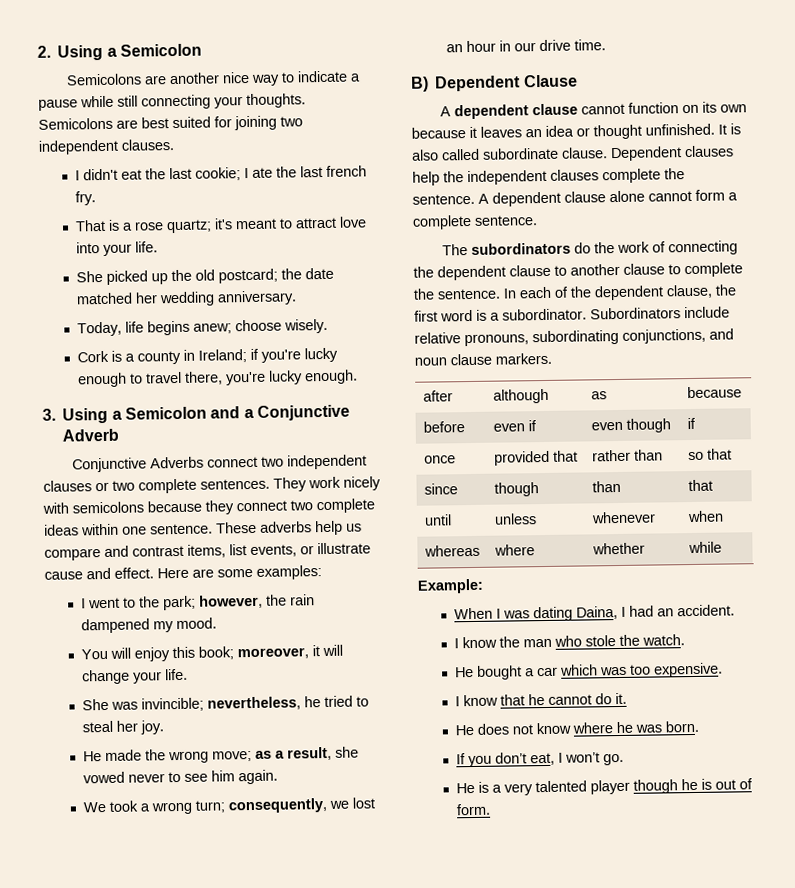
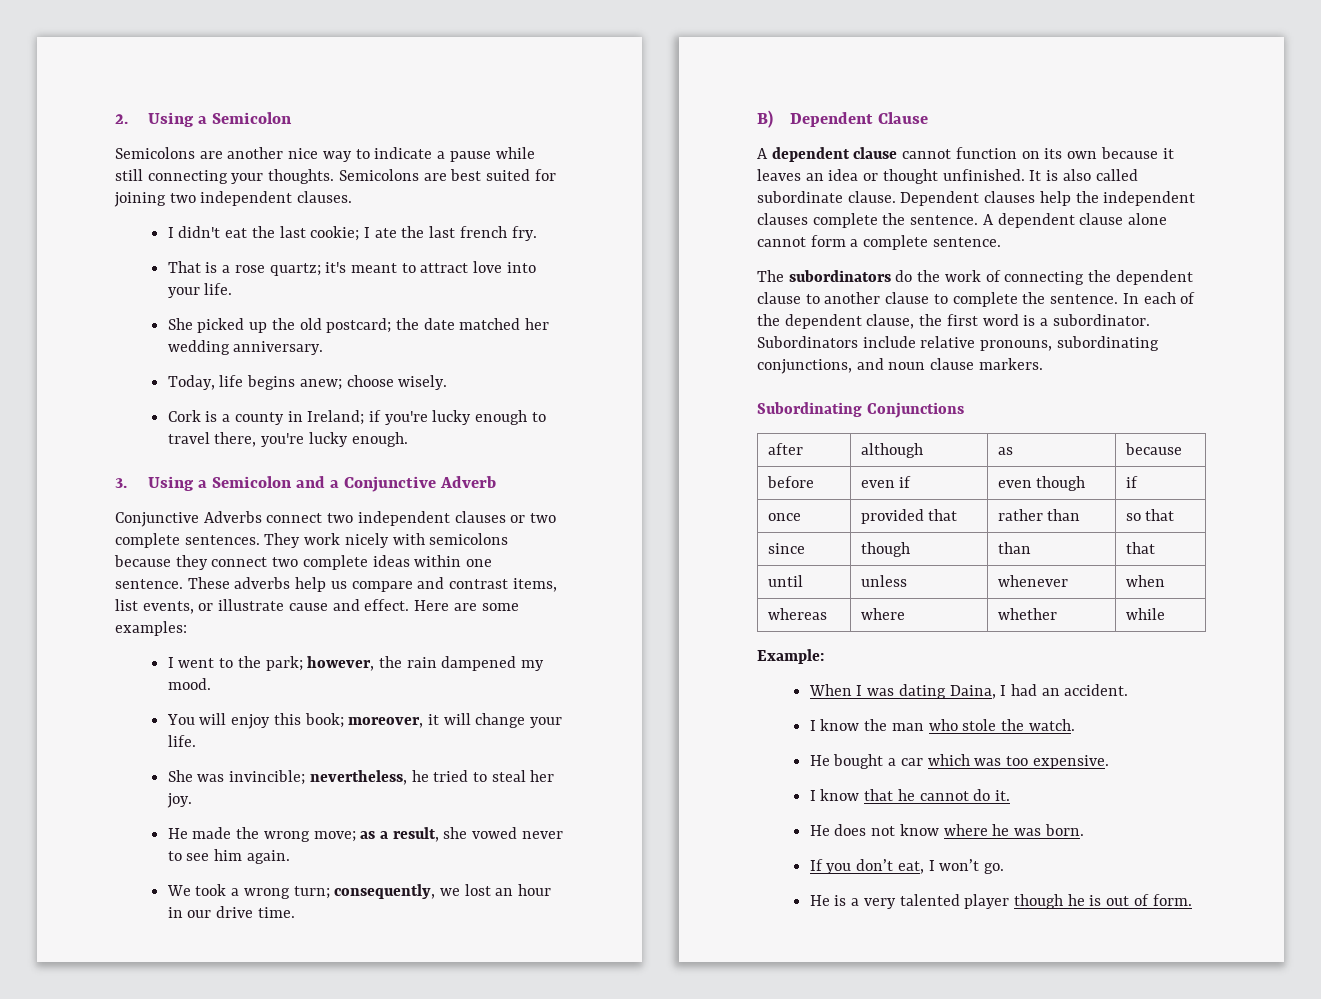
(552, 358) none -> [757,402,964,418] // Subordinating Conjunctions

